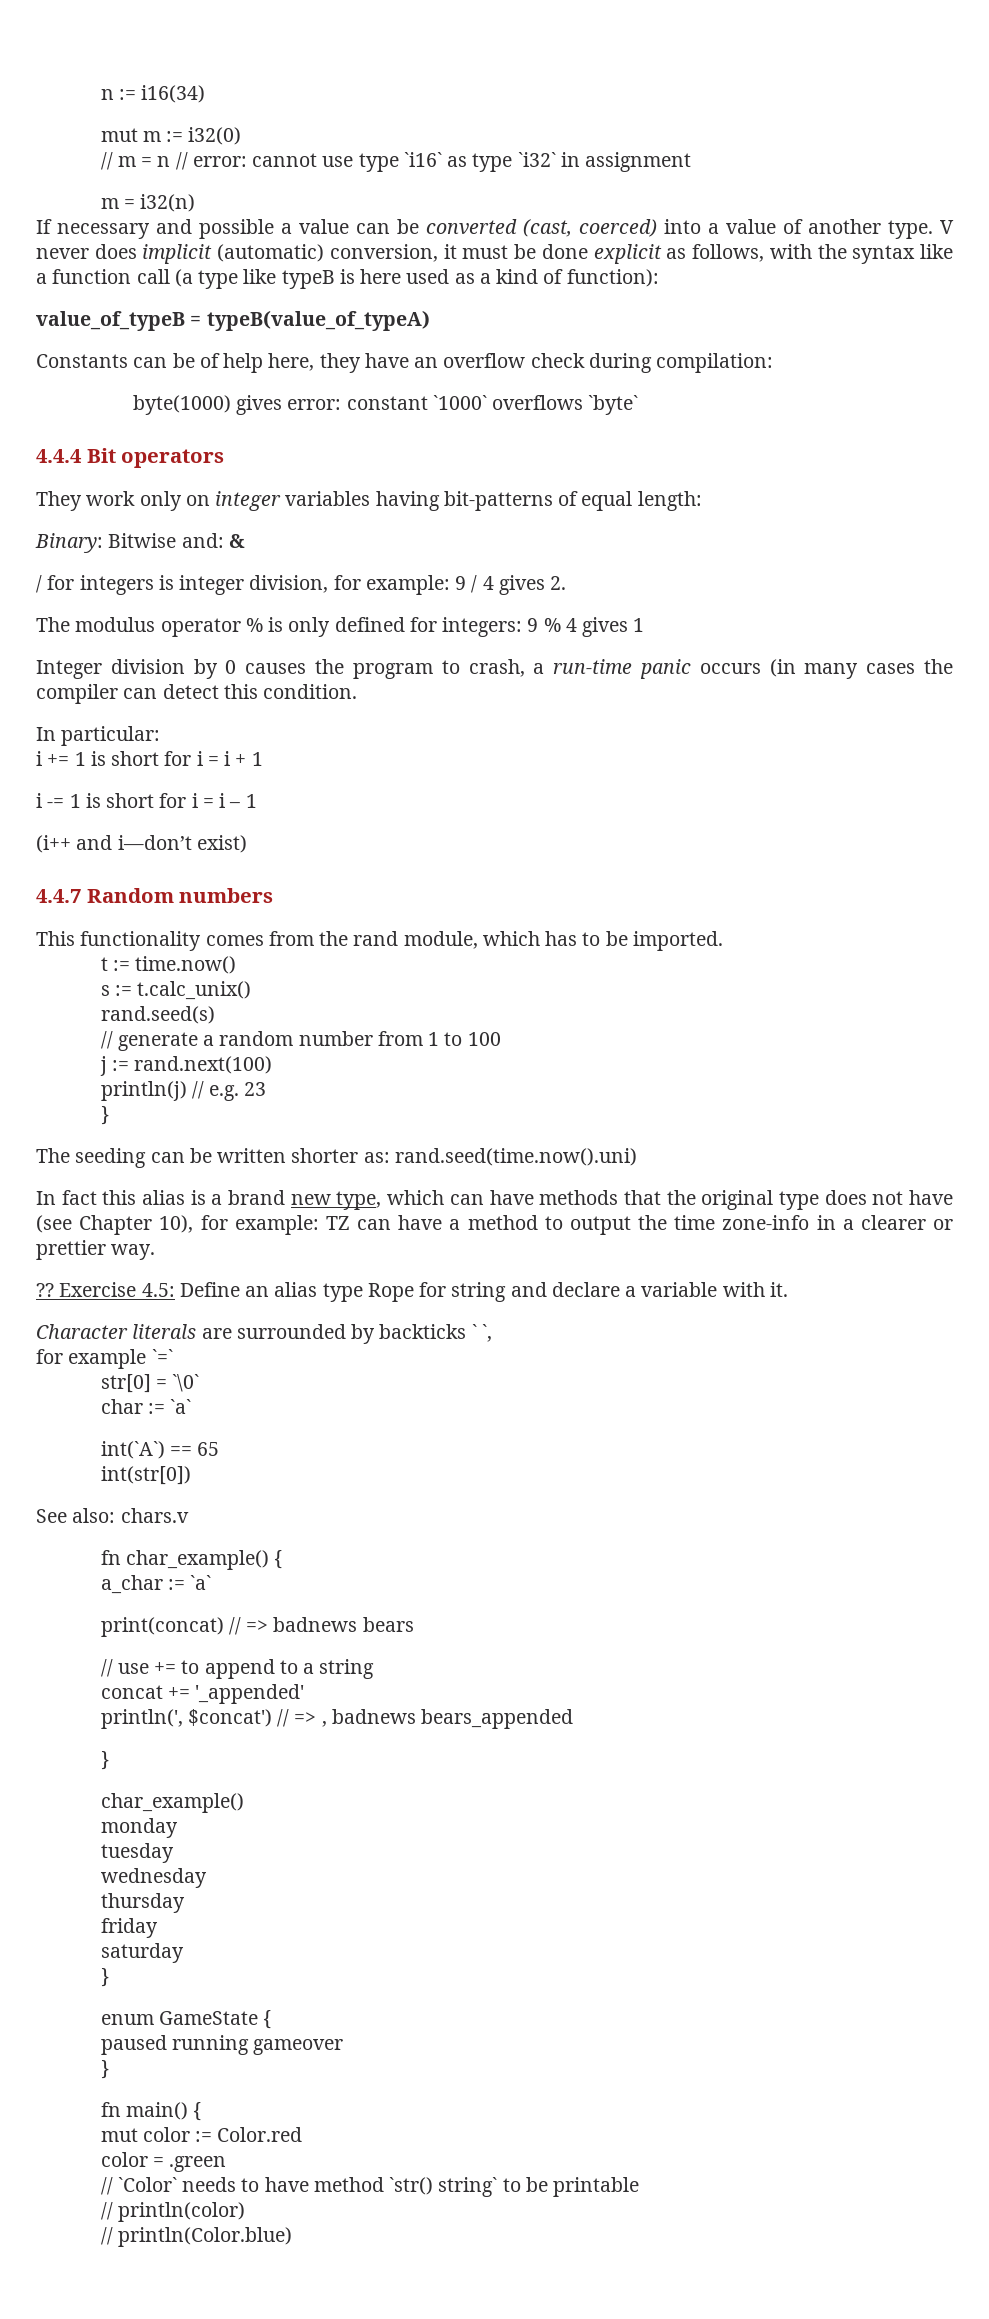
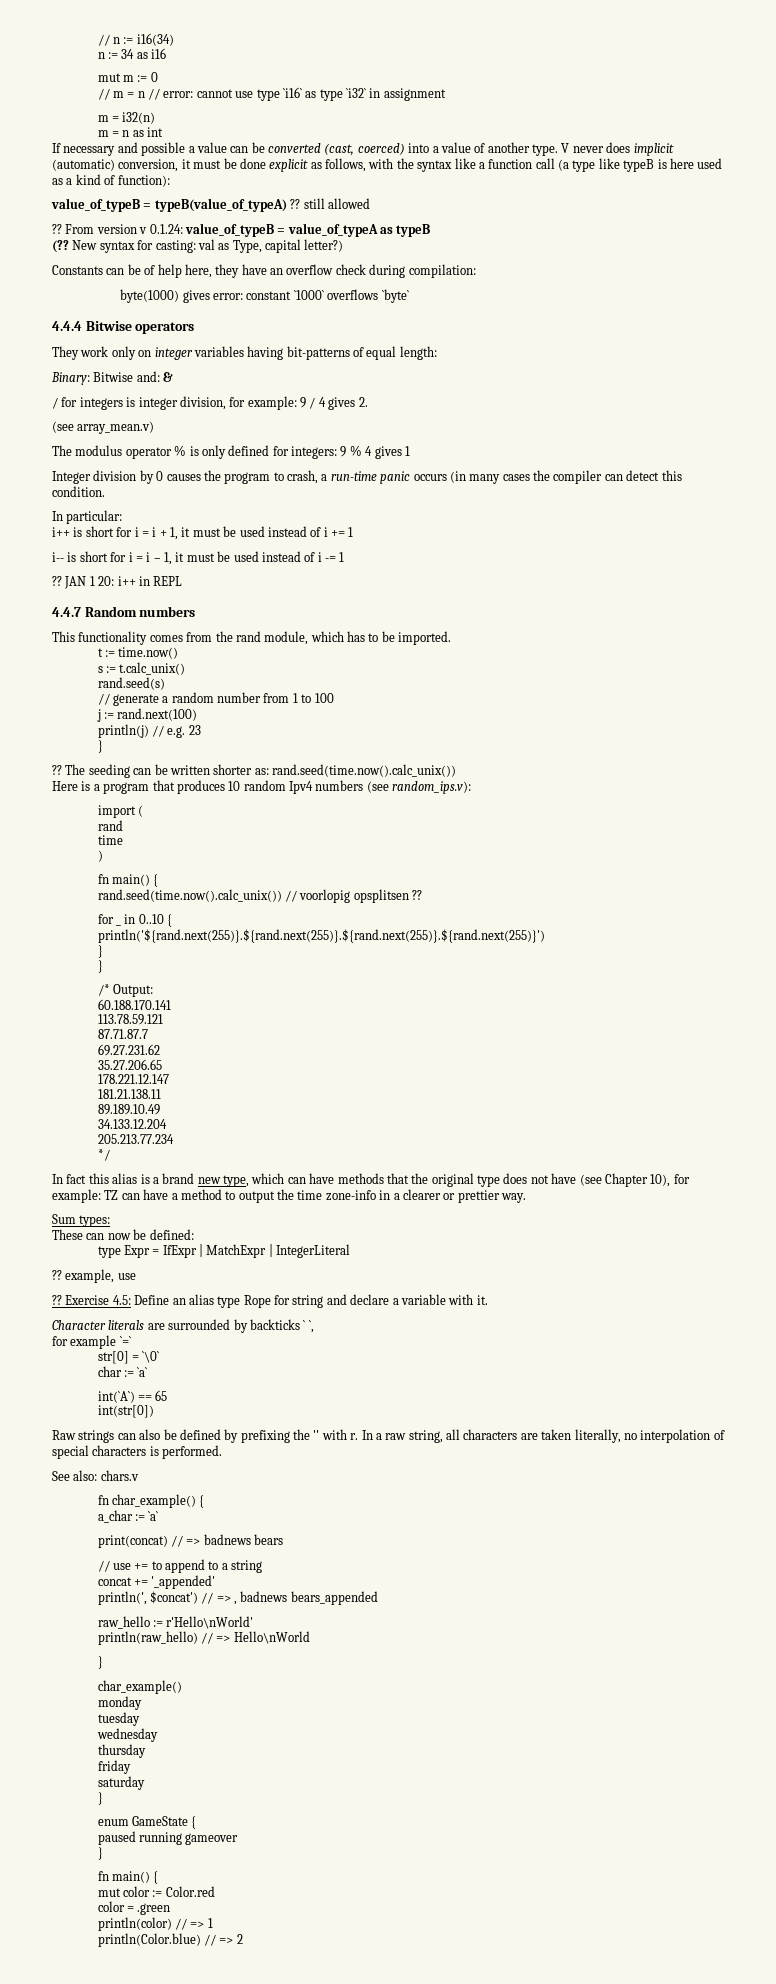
(100, 94) none -> [97,34,110,46] //
(206, 94) none -> [97,48,167,59] // n := 34 as i16
[188,127,242,145] i32(0) -> [150,72,158,82] 0
(196, 203) none -> [97,127,164,137] // m = n as int
(430, 320) none -> [290,198,370,209] [52,223,431,237] [52,239,344,253] ?? still allowed // ?? From version v 0.1.24: value_of_typeB = value_of_typeA as typeB // (?? New syntax for casting: val as Type, capital letter?)
[86,448,116,463] Bit -> [85,321,132,331] Bitwise
(567, 583) none -> [52,421,155,434] // (see array_mean.v)
[36,751,86,766] i += 1 -> [52,527,70,537] i++
[251,752,263,766] [36,793,81,808] 1 // i -= 1 -> [170,526,354,540] [52,552,64,562] 1, it must be used instead of i += 1 // i--
[245,794,257,808] [36,835,247,853] 1 // (i++ and i—don’t exist) -> [164,551,345,565] [52,576,183,589] 1, it must be used instead of i -= 1 // ?? JAN 1 20: i++ in REPL
(109, 1115) none -> [52,765,62,775] ??
[394,1148,637,1166] rand.seed(time.now().uni) -> [272,764,456,777] [52,780,472,794] [97,805,143,818] [97,820,123,831] [97,835,123,845] [97,850,103,862] [97,874,159,887] [97,889,423,903] [97,914,114,924] [115,924,121,926] [124,914,173,927] [97,929,545,943] [97,945,103,958] [97,960,103,973] [97,984,153,997] [97,999,171,1010] [97,1014,163,1025] [97,1029,148,1039] [97,1044,160,1056] [97,1059,162,1070] [97,1074,169,1084] [97,1089,161,1099] [97,1104,160,1115] [97,1119,167,1129] [97,1134,174,1144] [97,1149,110,1161] rand.seed(time.now().calc_unix()) // Here is a program that produces 10 random Ipv4 numbers (see random_ips.v): // import ( // rand // time // ) // fn main() { // rand.seed(time.now().calc_unix()) // voorlopig opsplitsen ?? // for _ in 0..10 { // println('${rand.next(255)}.${rand.next(255)}.${rand.next(255)}.${rand.next(255)}') // } // } // /* Output: // 60.188.170.141 // 113.78.59.121 // 87.71.87.7 // 69.27.231.62 // 35.27.206.65 // 178.221.12.147 // 181.21.138.11 // 89.189.10.49 // 34.133.12.204 // 205.213.77.234 // */
(156, 1252) none -> [52,1214,111,1227] [52,1229,194,1240] [97,1244,351,1258] [52,1269,136,1283] // Sum types: // These can now be defined: // type Expr = IfExpr | MatchExpr | IntegerLiteral // ?? example, use
(191, 1475) none -> [52,1429,725,1443] [52,1445,223,1459] // Raw strings can also be defined by prefixing the '' with r. In a raw string, all characters are taken literally, no interpolation of special characters is performed.
(574, 1719) none -> [97,1616,254,1629] [97,1631,310,1645] // raw_hello := r'Hello\nWorld' // println(raw_hello) // => Hello\nWorld
[100,2177,640,2197] [100,2202,245,2222] [100,2227,292,2247] // `Color` needs to have method `str() string` to be printable // // println(color) // // println(Color.blue) -> [97,1917,213,1931] [97,1933,243,1947] println(color) // => 1 // println(Color.blue) // => 2

